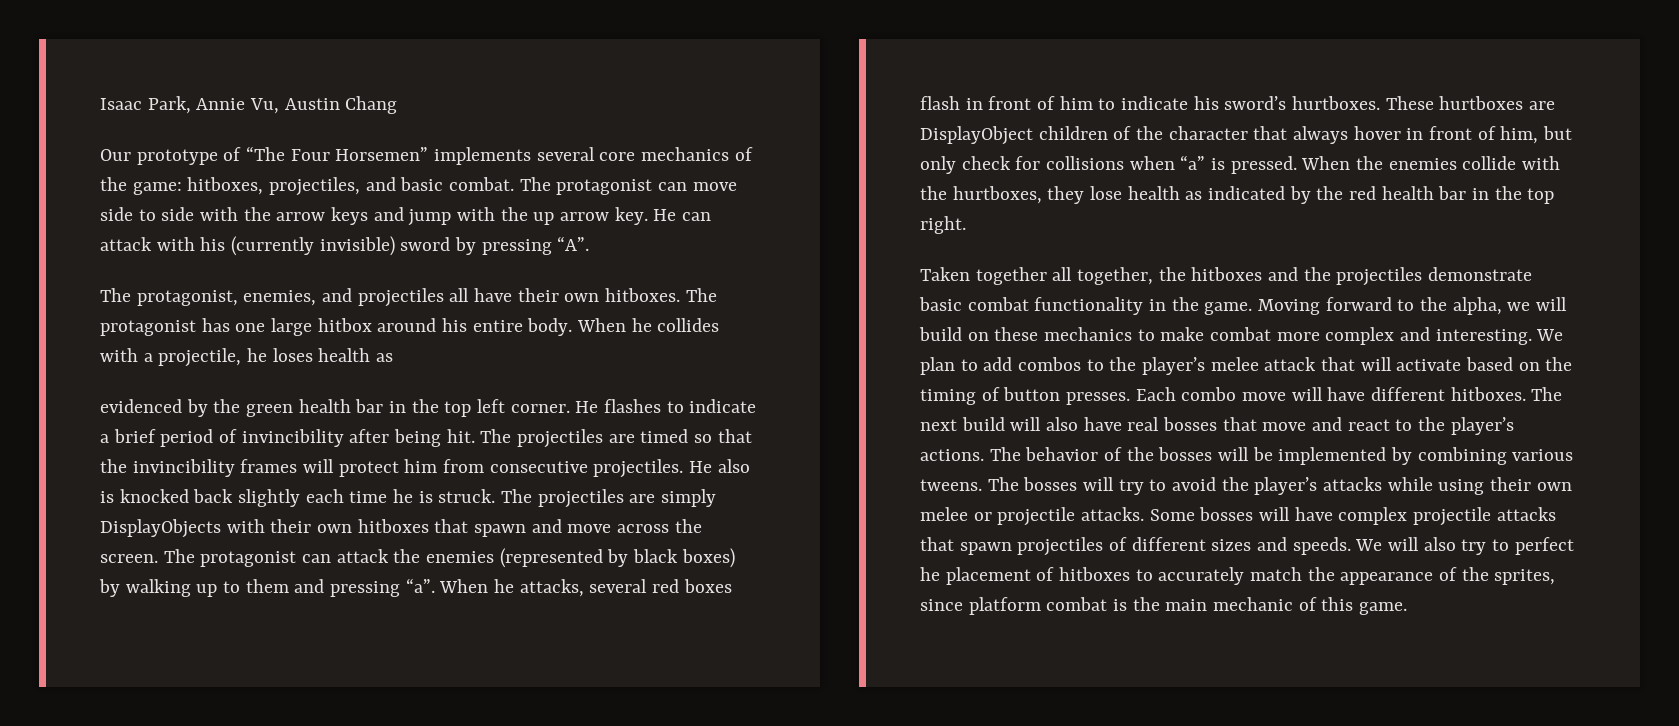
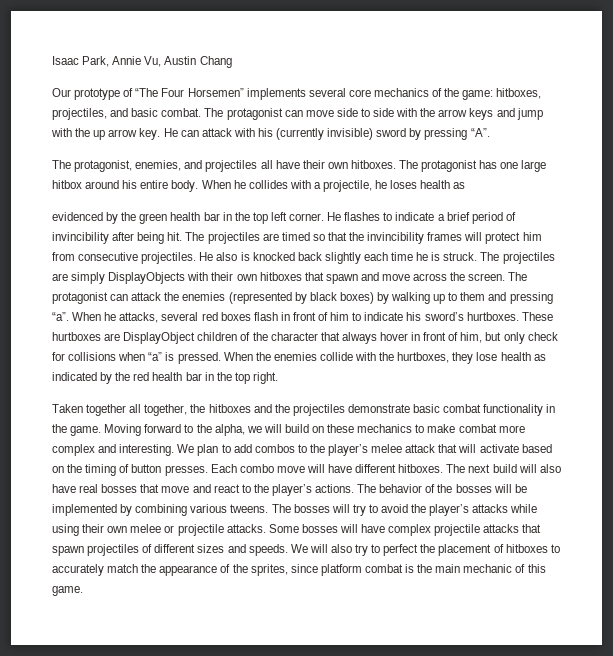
[920,567,940,581] he -> [420,544,436,553] the

